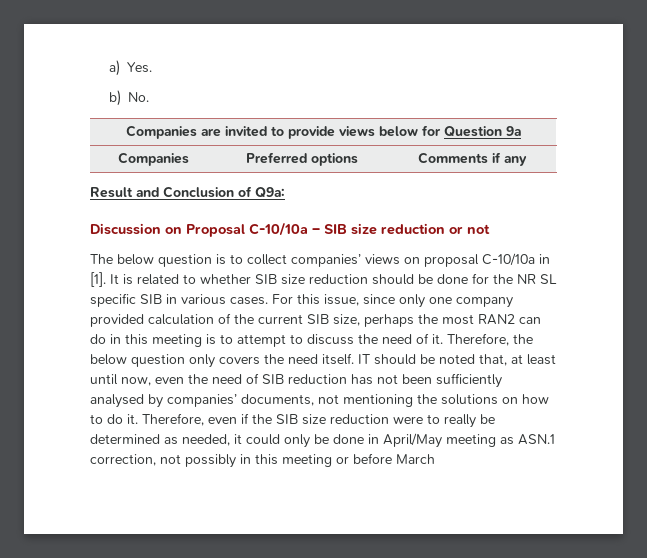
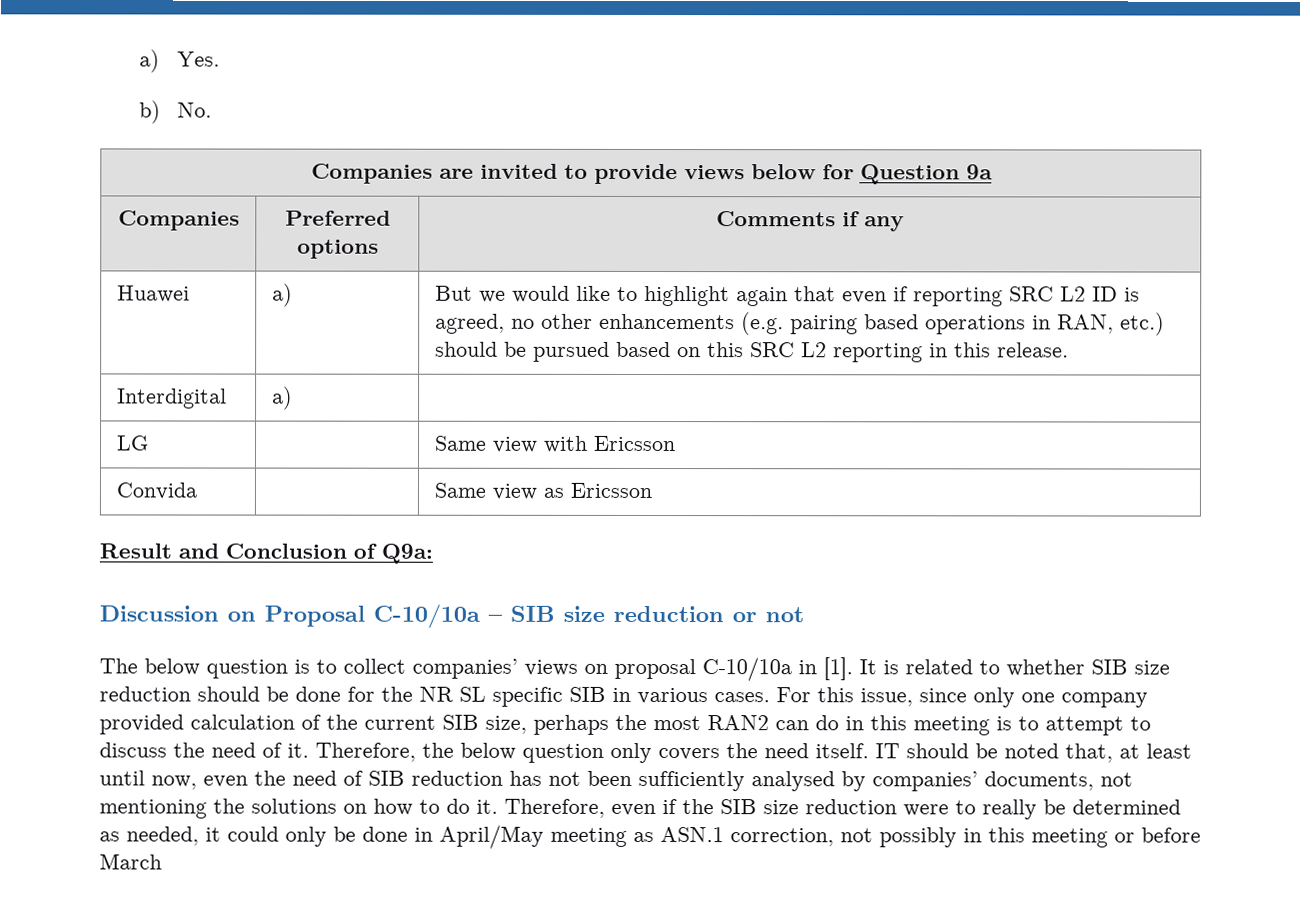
(527, 161) none -> [116,285,190,303] [271,283,293,307] [434,285,1140,307] [434,312,1165,336] [434,341,1069,363] [116,388,227,409] [271,386,293,410] [116,435,149,451] [434,435,676,453] [115,482,197,500] [433,482,652,500] // Huawei | a) | But we would like to highlight again that even if reporting SRC L2 ID is agreed, no other enhancements (e.g. pairing based operations in RAN, etc.) should be pursued based on this SRC L2 reporting in this release. // Interdigital | a) | // LG | | Same view with Ericsson // Convida | | Same view as Ericsson

